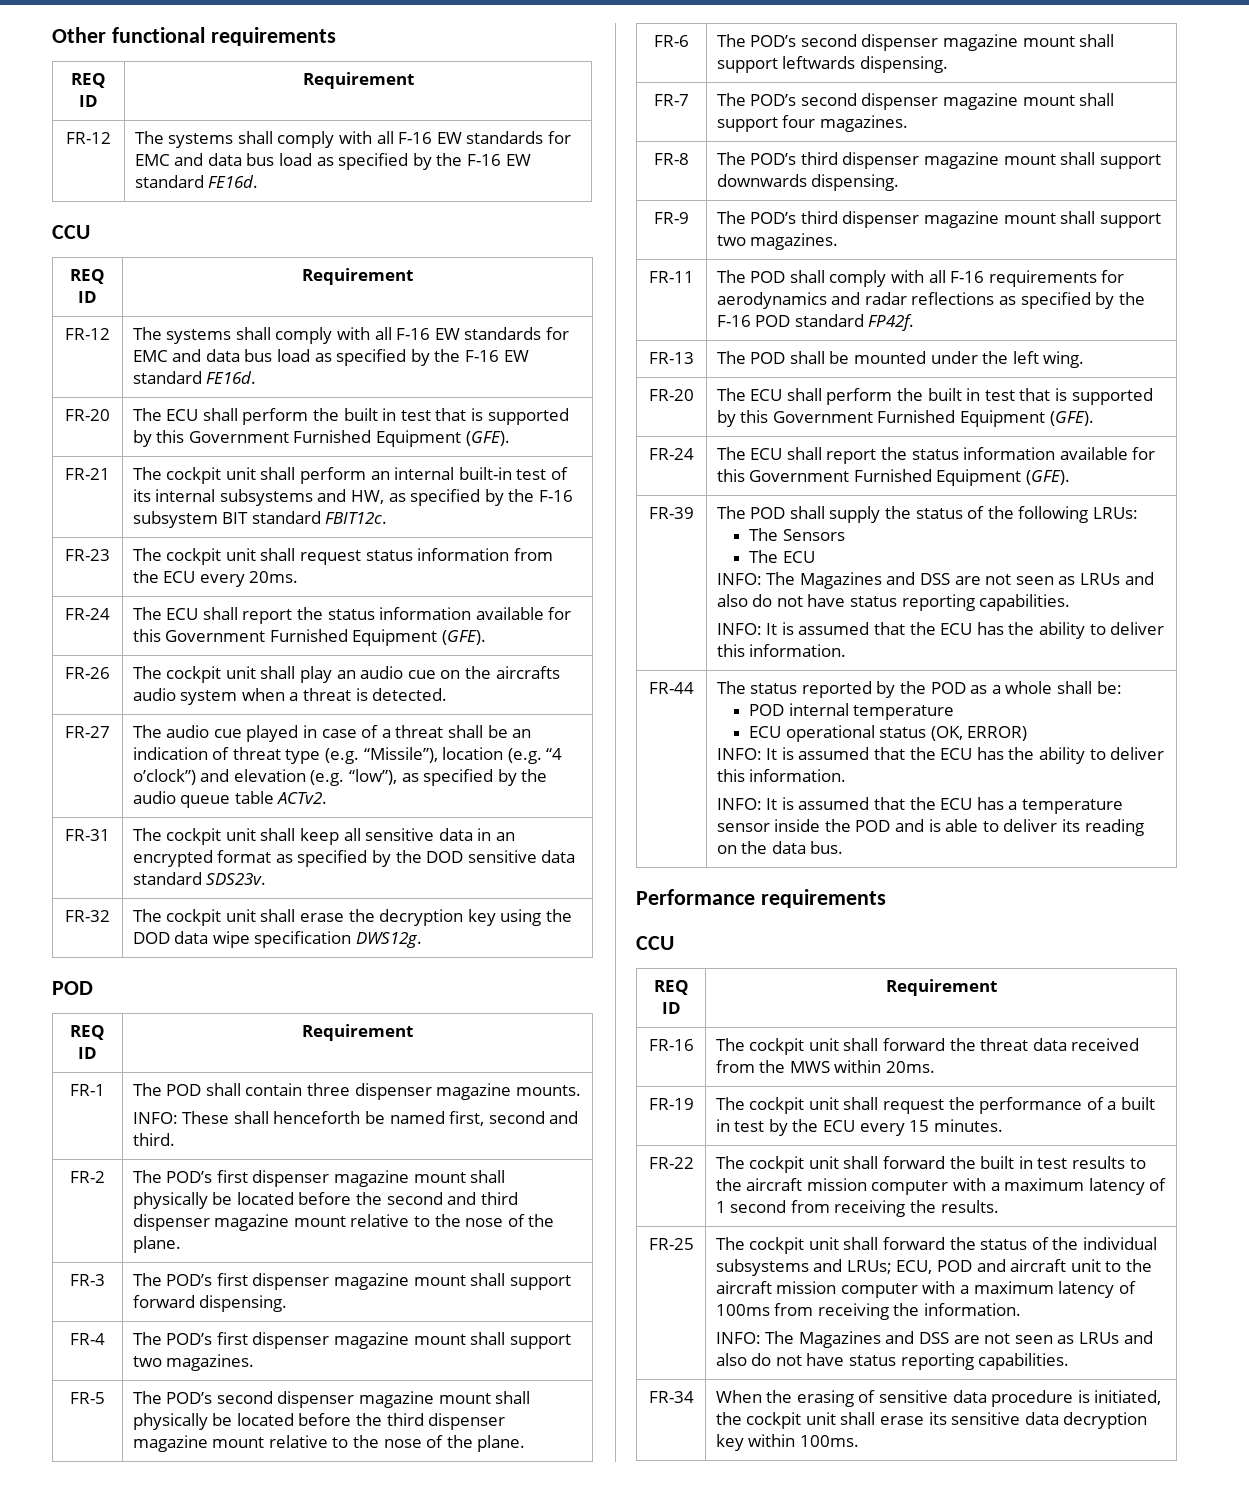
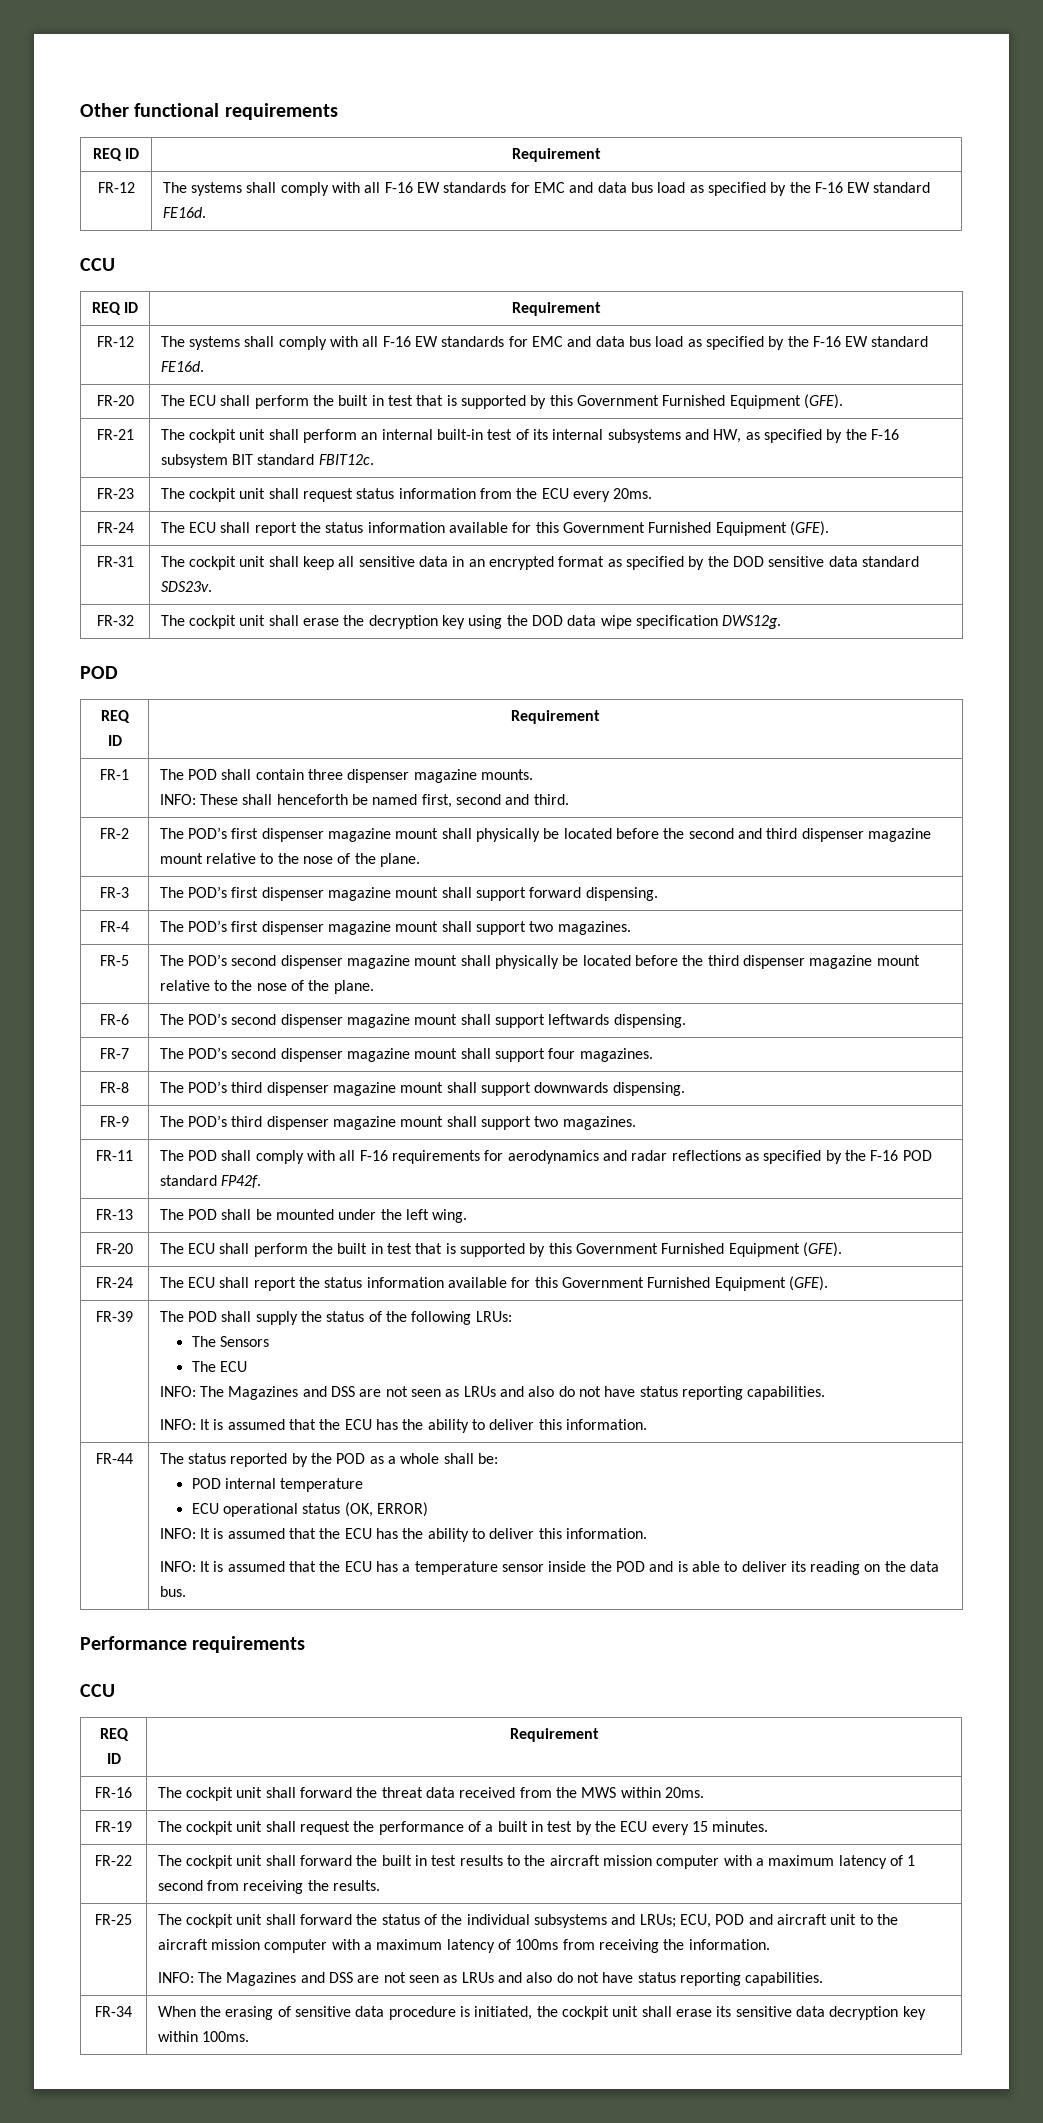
[65,667,110,679] [132,666,560,683] [132,688,448,705] [65,726,110,738] [132,725,532,742] [132,747,563,764] [132,769,548,786] [132,791,328,808] // FR-26 | The cockpit unit shall play an audio cue on the aircrafts audio system when a threat is detected. // FR-27 | The audio cue played in case of a threat shall be an indication of threat type (e.g. “Missile”), location (e.g. “4 o’clock”) and elevation (e.g. “low”), as specified by the audio queue table ACTv2. -> (829, 528) none

